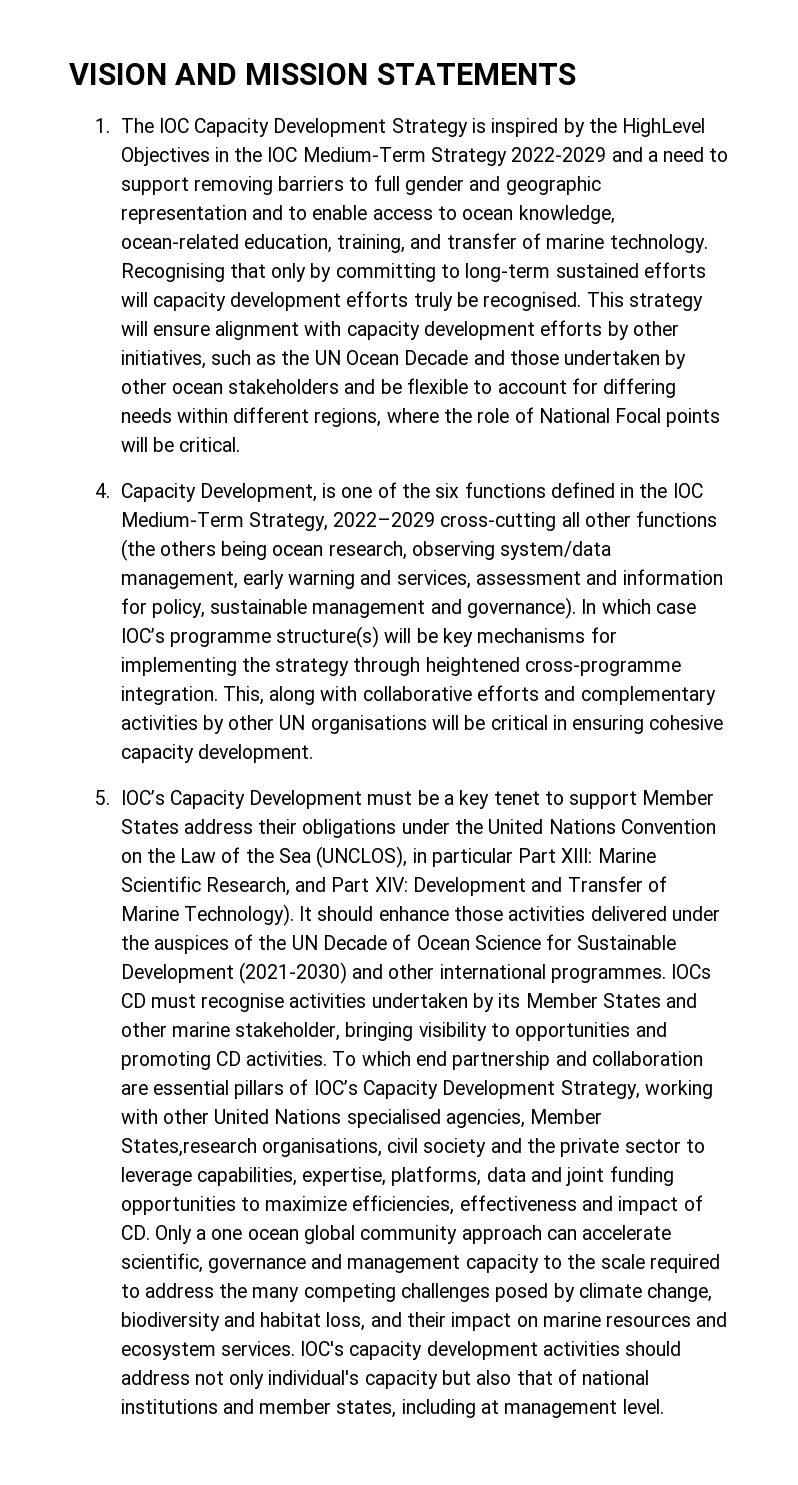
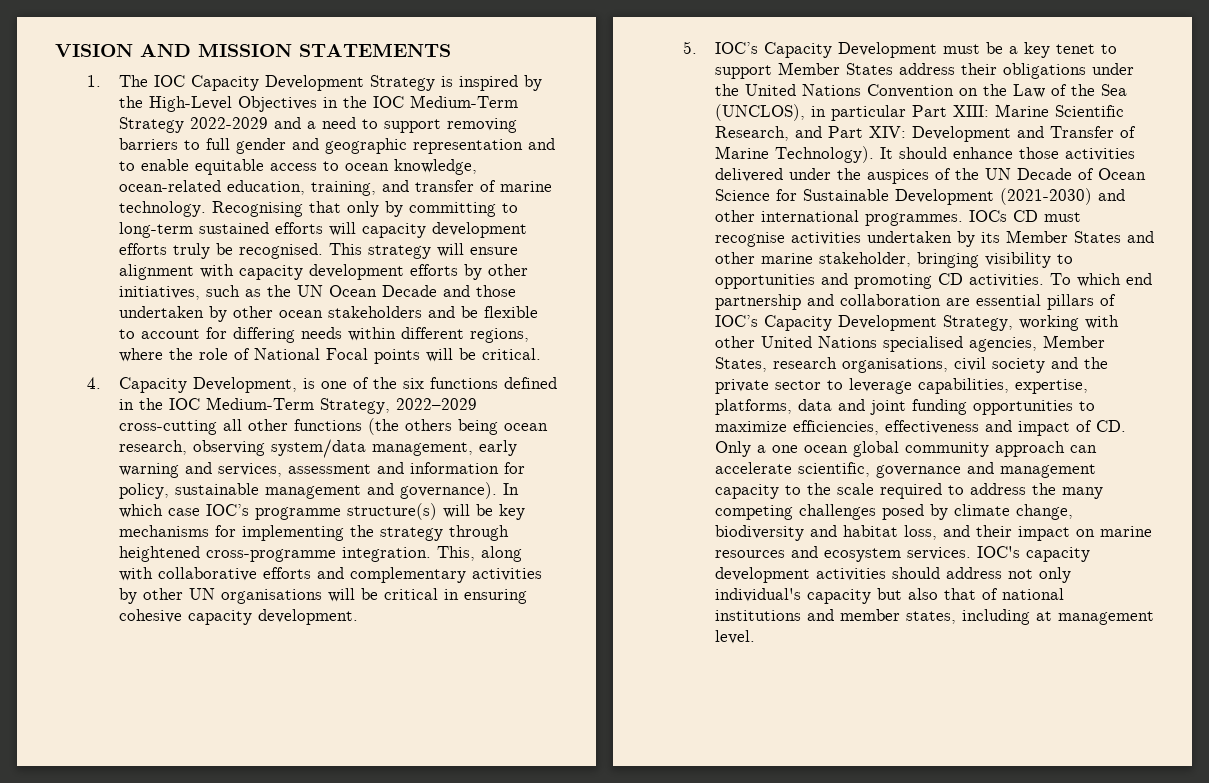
[622,118,706,137] HighLevel -> [148,96,232,112] High-Level
(368, 212) none -> [194,159,264,175] equitable
[120,1138,257,1157] States,research -> [714,357,837,372] States, research

